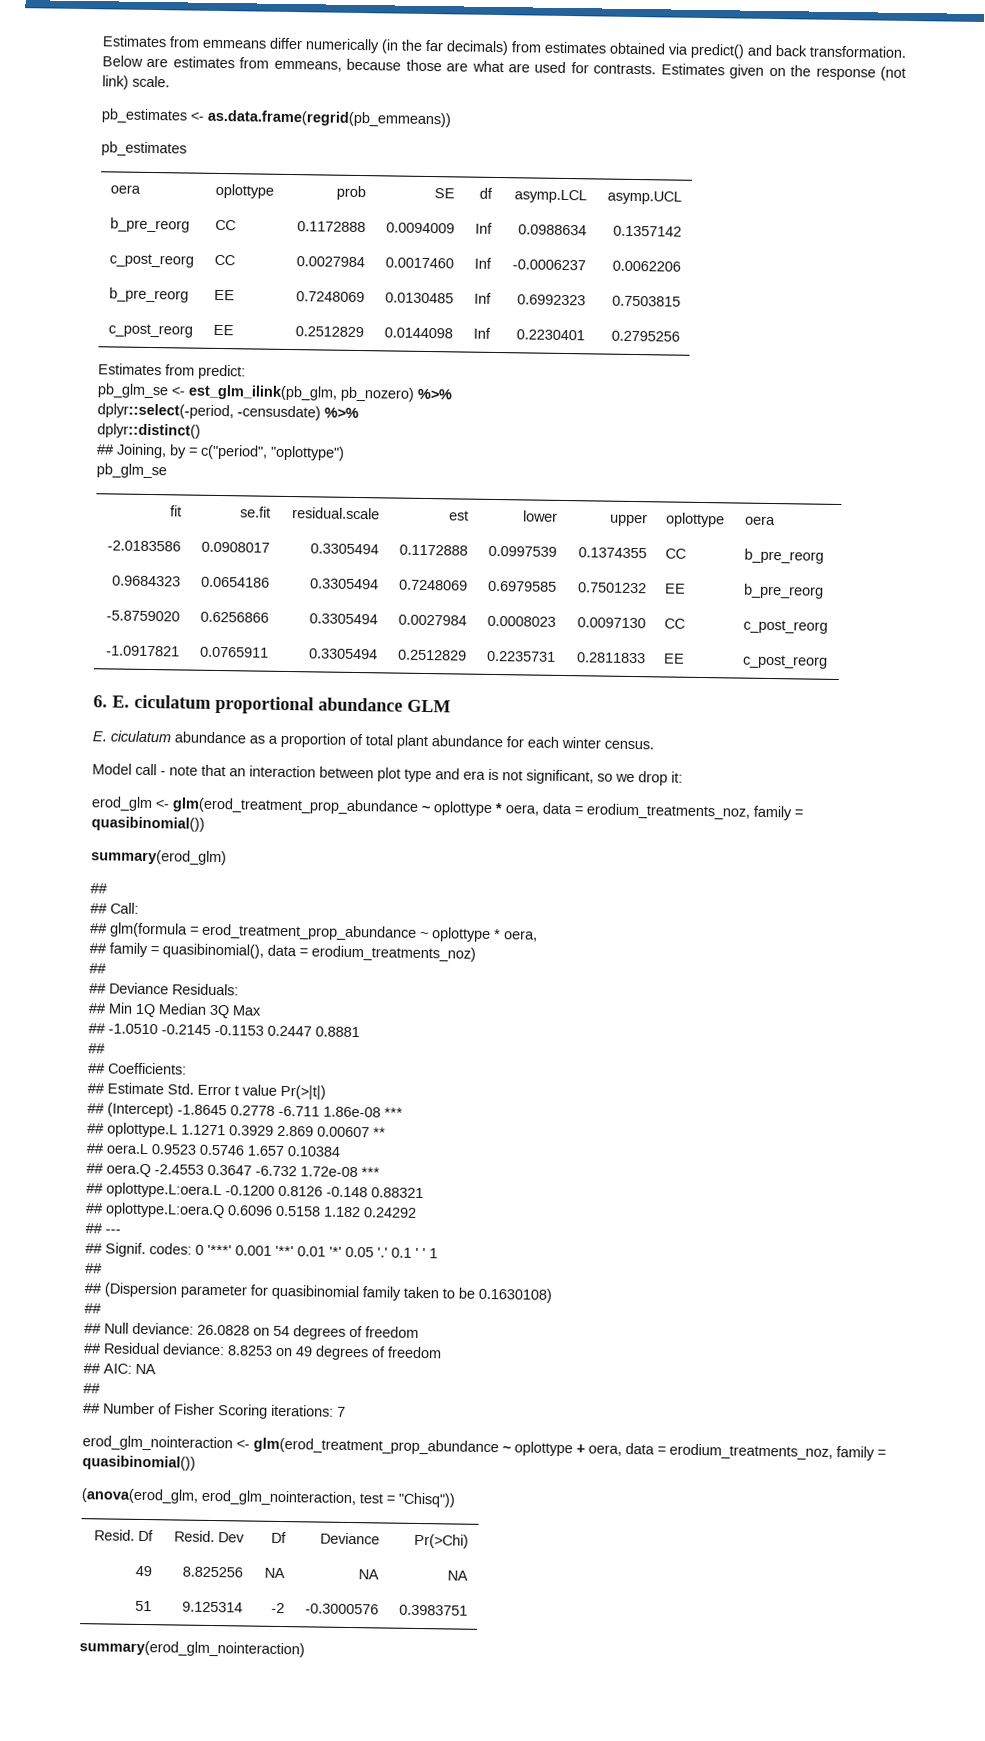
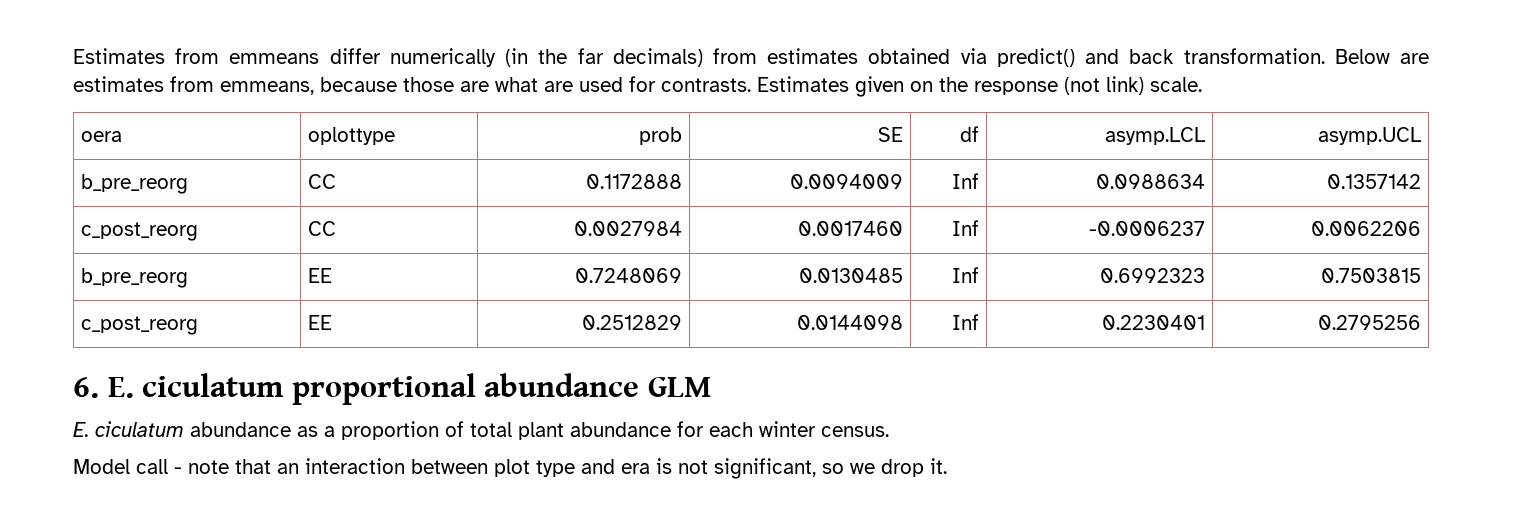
[101,108,451,128] [101,141,187,157] // pb_estimates <- as.data.frame(regrid(pb_emmeans)) // pb_estimates -> (1202, 84) none
[98,363,246,380] [97,383,452,402] [97,403,359,421] [97,423,201,439] [96,443,345,461] [96,463,167,479] [169,505,182,517] [239,506,271,518] [291,507,380,520] [448,510,469,521] [522,510,558,522] [609,513,648,527] [666,512,726,528] [745,515,777,526] [106,540,181,552] [200,541,270,553] [309,543,379,555] [398,544,468,556] [487,545,557,557] [577,547,647,559] [665,548,687,559] [744,548,825,564] [111,575,181,587] [200,576,270,588] [309,578,379,590] [398,579,468,591] [487,580,557,592] [577,582,647,594] [665,583,687,594] [743,583,825,599] [105,610,180,622] [199,611,269,623] [308,613,378,625] [397,614,467,626] [486,615,556,627] [576,617,646,629] [664,618,686,629] [743,619,829,634] [105,645,180,657] [199,646,269,658] [308,648,378,660] [397,649,467,661] [486,650,556,662] [576,652,646,664] [664,653,686,664] [742,654,829,669] // Estimates from predict: // pb_glm_se <- est_glm_ilink(pb_glm, pb_nozero) %>% // dplyr::select(-period, -censusdate) %>% // dplyr::distinct() // ## Joining, by = c("period", "oplottype") // pb_glm_se // fit | se.fit | residual.scale | est | lower | upper | oplottype | oera // -2.0183586 | 0.0908017 | 0.3305494 | 0.1172888 | 0.0997539 | 0.1374355 | CC | b_pre_reorg // 0.9684323 | 0.0654186 | 0.3305494 | 0.7248069 | 0.6979585 | 0.7501232 | EE | b_pre_reorg // -5.8759020 | 0.6256866 | 0.3305494 | 0.0027984 | 0.0008023 | 0.0097130 | CC | c_post_reorg // -1.0917821 | 0.0765911 | 0.3305494 | 0.2512829 | 0.2235731 | 0.2811833 | EE | c_post_reorg -> (1421, 322) none
[671,771,683,783] [91,796,803,821] [91,816,205,832] [91,849,227,866] [90,883,107,894] [90,902,139,914] [90,922,538,942] [89,942,476,962] [89,963,106,974] [89,982,239,996] [88,1002,262,1019] [88,1023,360,1038] [88,1043,105,1054] [88,1062,187,1075] [87,1082,326,1100] [87,1102,403,1118] [87,1122,386,1138] [86,1143,340,1157] [86,1163,380,1178] [86,1182,424,1199] [85,1202,417,1219] [85,1223,121,1234] [85,1242,438,1259] [85,1263,102,1274] [84,1282,552,1303] [84,1303,101,1314] [84,1322,419,1340] [83,1342,442,1361] [83,1363,156,1375] [83,1383,100,1394] [83,1402,346,1419] [82,1435,886,1461] [82,1455,196,1471] [81,1488,455,1508] [93,1529,154,1542] [173,1530,245,1543] [270,1531,287,1544] [319,1532,380,1545] [413,1533,469,1549] [134,1565,152,1577] [181,1566,243,1578] [263,1567,285,1579] [357,1569,379,1580] [446,1570,468,1581] [134,1600,152,1612] [181,1601,243,1613] [270,1602,285,1614] [304,1603,379,1615] [398,1604,468,1616] [79,1640,305,1658] it: // erod_glm <- glm(erod_treatment_prop_abundance ~ oplottype * oera, data = erodium_treatments_noz, family = quasibinomial()) // summary(erod_glm) // ## // ## Call: // ## glm(formula = erod_treatment_prop_abundance ~ oplottype * oera, // ## family = quasibinomial(), data = erodium_treatments_noz) // ## // ## Deviance Residuals: // ## Min 1Q Median 3Q Max // ## -1.0510 -0.2145 -0.1153 0.2447 0.8881 // ## // ## Coefficients: // ## Estimate Std. Error t value Pr(>|t|) // ## (Intercept) -1.8645 0.2778 -6.711 1.86e-08 *** // ## oplottype.L 1.1271 0.3929 2.869 0.00607 ** // ## oera.L 0.9523 0.5746 1.657 0.10384 // ## oera.Q -2.4553 0.3647 -6.732 1.72e-08 *** // ## oplottype.L:oera.L -0.1200 0.8126 -0.148 0.88321 // ## oplottype.L:oera.Q 0.6096 0.5158 1.182 0.24292 // ## --- // ## Signif. codes: 0 '***' 0.001 '**' 0.01 '*' 0.05 '.' 0.1 ' ' 1 // ## // ## (Dispersion parameter for quasibinomial family taken to be 0.1630108) // ## // ## Null deviance: 26.0828 on 54 degrees of freedom // ## Residual deviance: 8.8253 on 49 degrees of freedom // ## AIC: NA // ## // ## Number of Fisher Scoring iterations: 7 // erod_glm_nointeraction <- glm(erod_treatment_prop_abundance ~ oplottype + oera, data = erodium_treatments_noz, family = quasibinomial()) // (anova(erod_glm, erod_glm_nointeraction, test = "Chisq")) // Resid. Df | Resid. Dev | Df | Deviance | Pr(>Chi) // 49 | 8.825256 | NA | NA | NA // 51 | 9.125314 | -2 | -0.3000576 | 0.3983751 // summary(erod_glm_nointeraction) -> [930,458,947,474] it.

